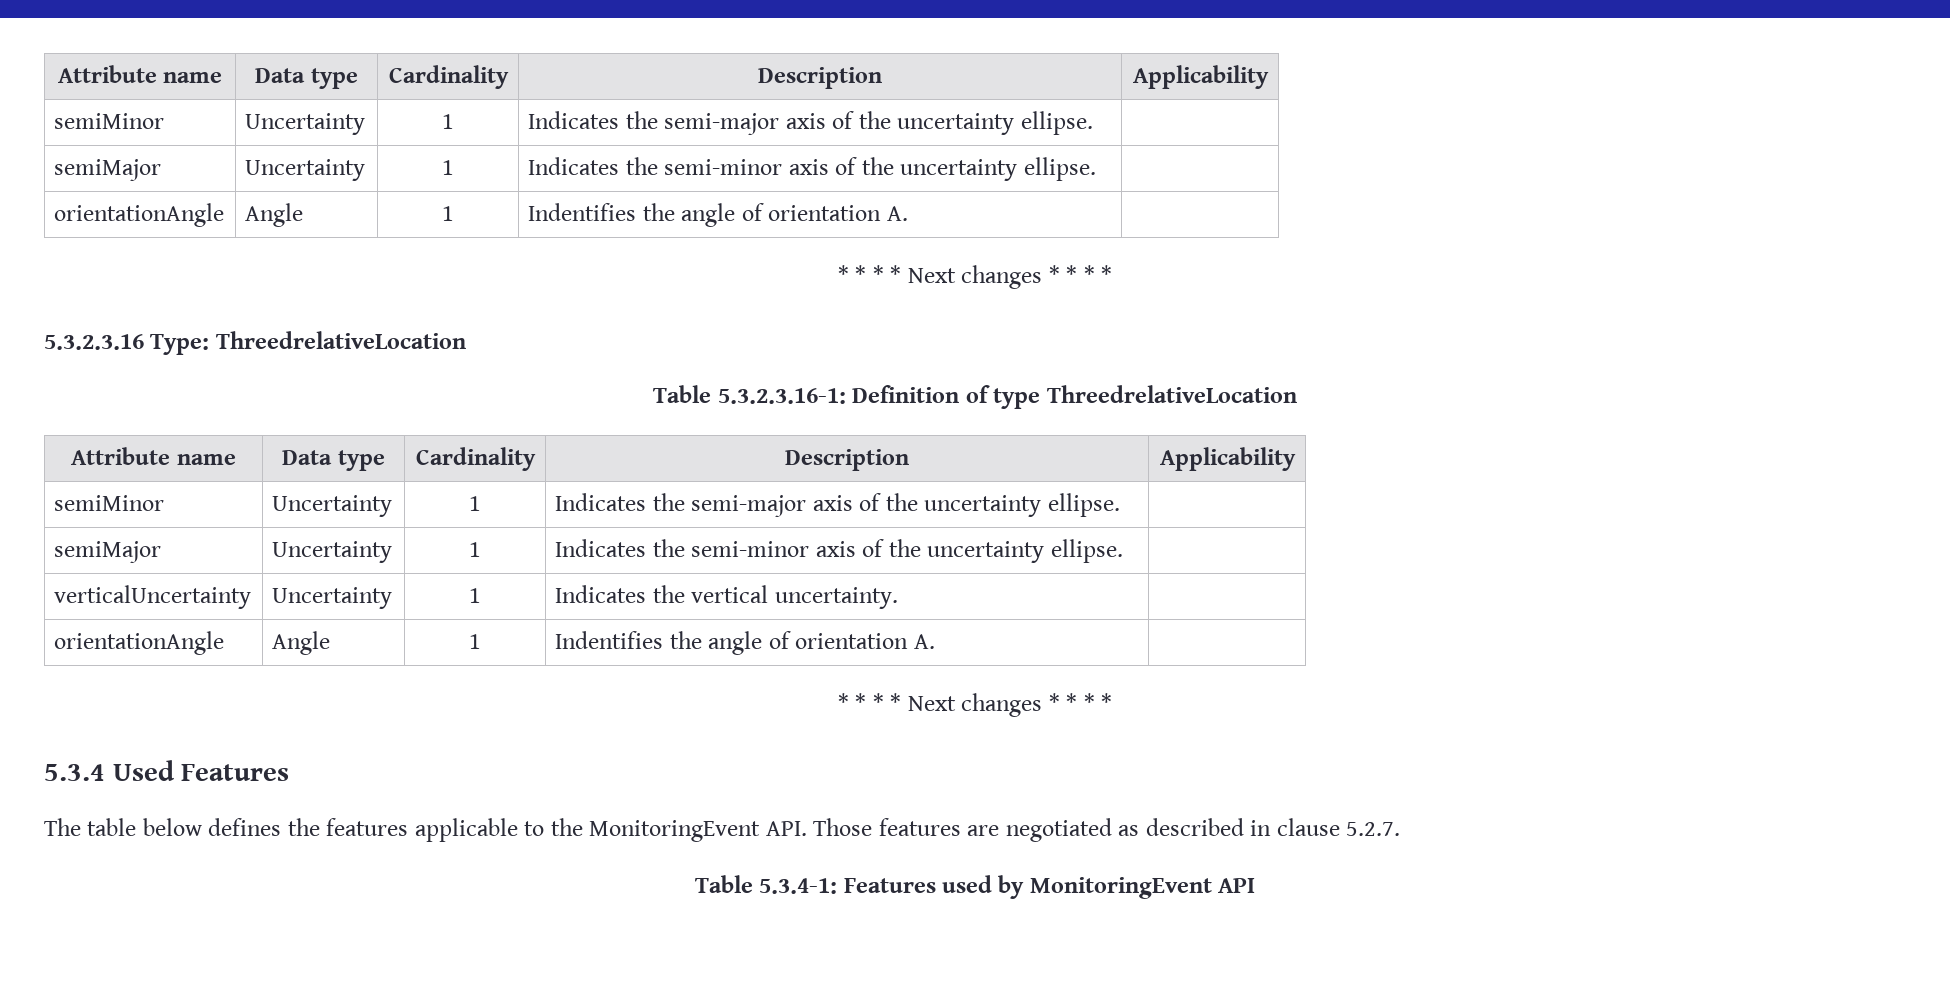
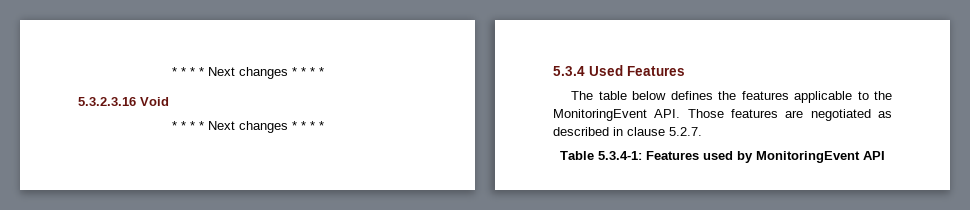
[57,65,223,83] [255,68,358,89] [388,65,509,89] [757,67,882,89] [1132,65,1269,89] [54,113,165,129] [245,113,366,135] [442,114,454,129] [528,111,1093,135] [54,159,162,181] [245,159,366,181] [442,160,454,175] [528,157,1096,181] [54,203,225,227] [245,203,304,227] [442,206,454,221] [528,203,908,227] Attribute name | Data type | Cardinality | Description | Applicability // semiMinor | Uncertainty | 1 | Indicates the semi-major axis of the uncertainty ellipse. | // semiMajor | Uncertainty | 1 | Indicates the semi-minor axis of the uncertainty ellipse. | // orientationAngle | Angle | 1 | Indentifies the angle of orientation A. | // -> (171, 71) none
[150,331,466,355] [653,385,1297,409] [71,447,236,465] [282,450,385,471] [415,447,536,471] [784,449,909,471] [1159,447,1296,471] [54,495,165,511] [272,495,393,517] [469,496,481,511] [555,493,1120,517] [54,541,162,563] [272,541,393,563] [469,542,481,557] [555,539,1123,563] [54,585,252,609] [272,587,393,609] [469,588,481,603] [555,585,898,609] [54,631,225,655] [272,631,331,655] [469,634,481,649] [555,631,935,655] Type: ThreedrelativeLocation // Table 5.3.2.3.16-1: Definition of type ThreedrelativeLocation // Attribute name | Data type | Cardinality | Description | Applicability // semiMinor | Uncertainty | 1 | Indicates the semi-major axis of the uncertainty ellipse. | // semiMajor | Uncertainty | 1 | Indicates the semi-minor axis of the uncertainty ellipse. | // verticalUncertainty | Uncertainty | 1 | Indicates the vertical uncertainty. | // orientationAngle | Angle | 1 | Indentifies the angle of orientation A. | -> [140,97,169,106] Void

